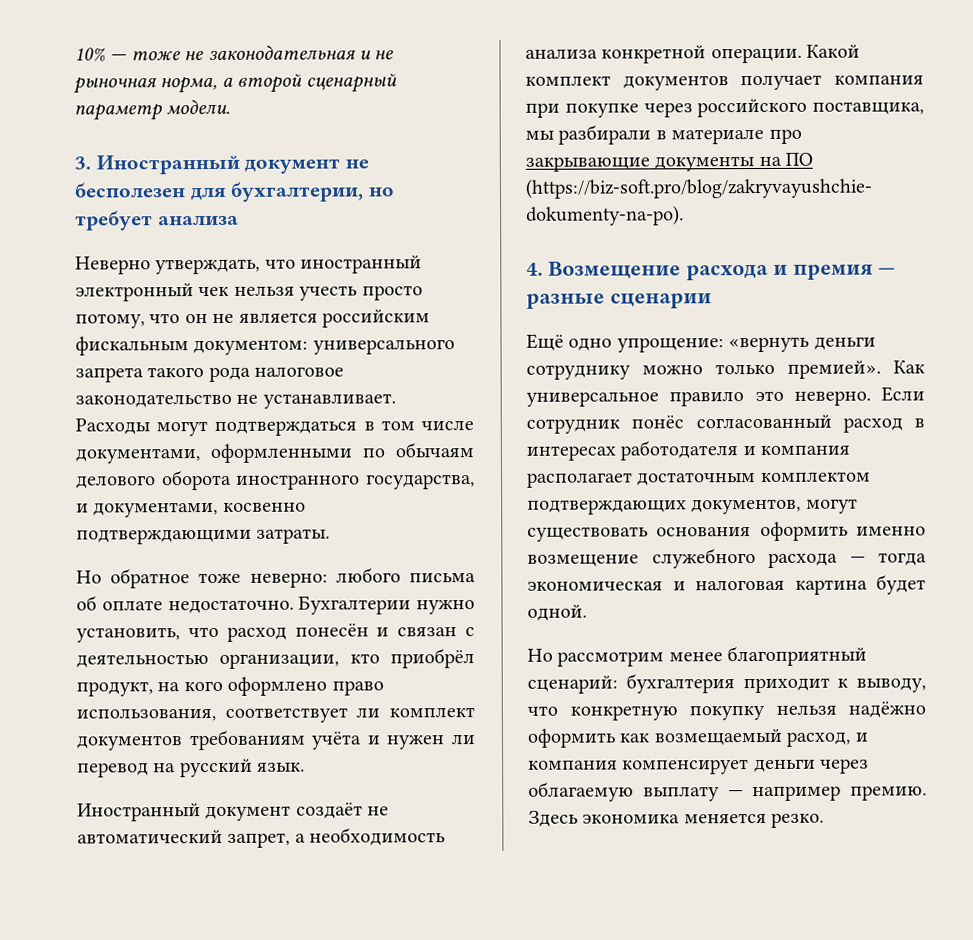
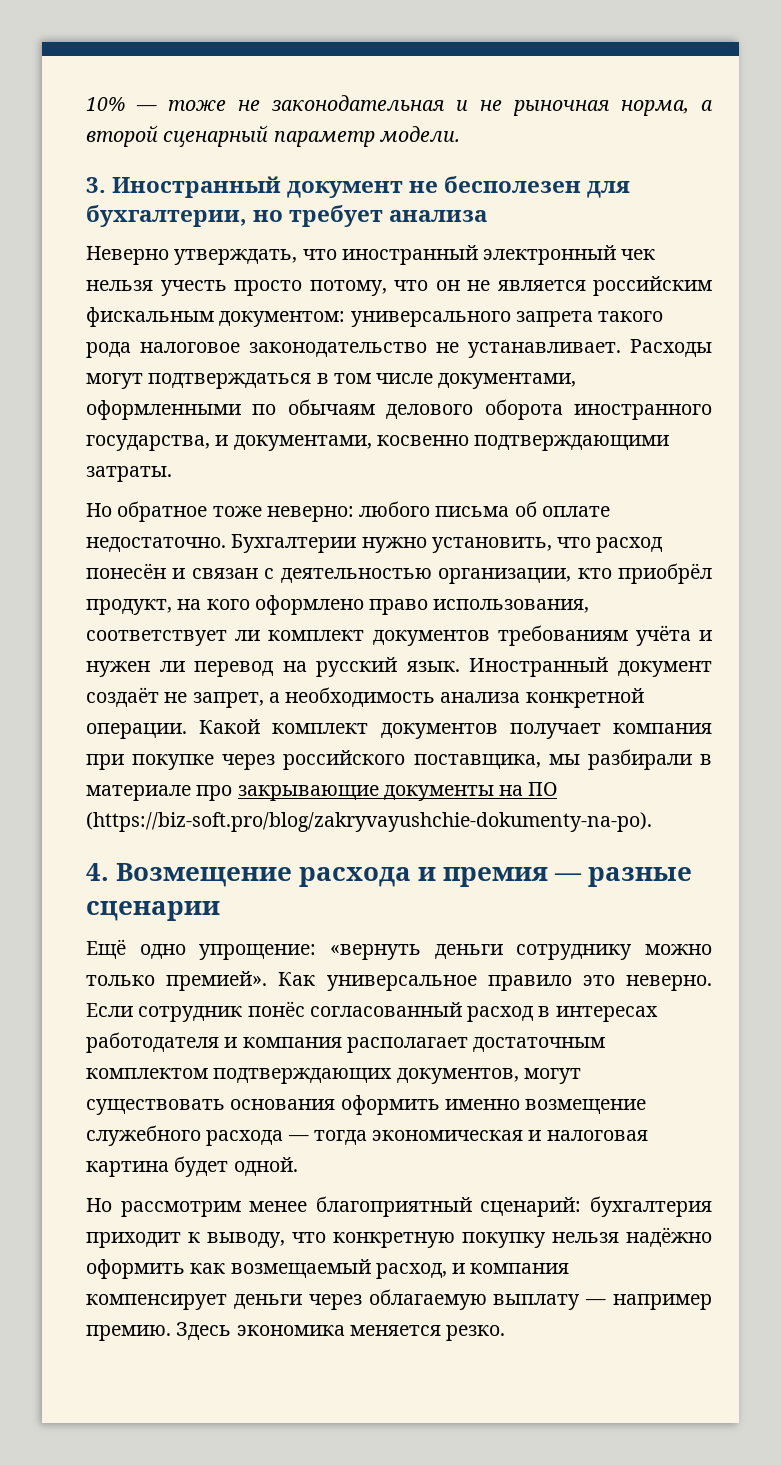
(306, 767) // -> (460, 666) none
[77,829,223,844] автоматический -> (188, 697) none

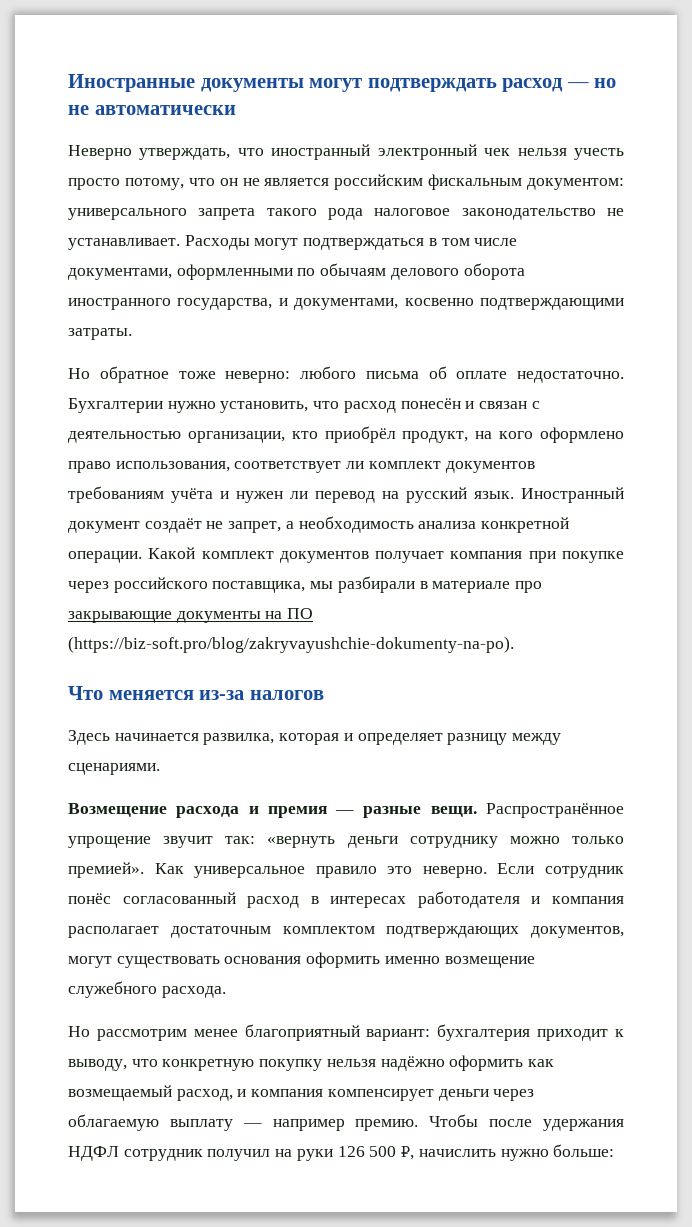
[86,95,713,116] [86,125,460,147] [86,176,631,198] [86,205,488,227] 10% — тоже не законодательная и не рыночная норма, а второй сценарный параметр модели. // 3. Иностранный документ не бесполезен для бухгалтерии, но требует анализа -> [68,74,617,92] [68,105,236,115] Иностранные документы могут подтверждать расход — но не автоматически
[86,863,109,881] 4. -> [68,686,324,700] [68,730,562,745] [68,763,160,775] Что меняется из-за налогов // Здесь начинается развилка, которая и определяет разницу между сценариями. //
[86,901,220,921] [86,939,317,960] сценарии // Ещё одно упрощение: -> [430,803,624,818] [68,836,256,848] вещи. Распространённое упрощение звучит так:
[206,1130,648,1146] [86,1156,298,1177] расхода — тогда экономическая и налоговая картина будет одной. -> [161,986,226,998] расхода.
[480,1197,582,1217] сценарий: -> [366,1029,431,1041] вариант:
[176,1322,506,1341] Здесь экономика меняется резко. -> [429,1114,625,1131] [68,1144,615,1161] Чтобы после удержания НДФЛ сотрудник получил на руки 126 500 ₽, начислить нужно больше:

